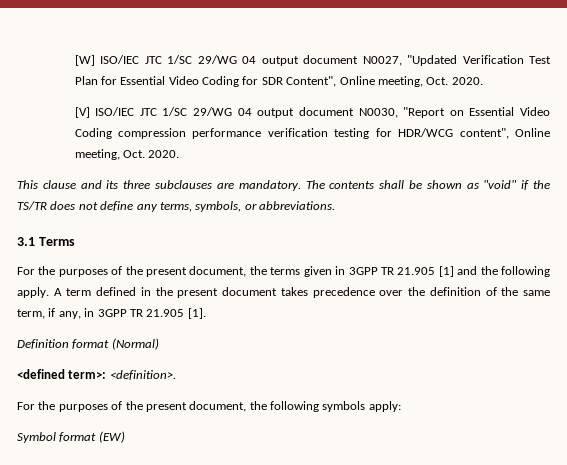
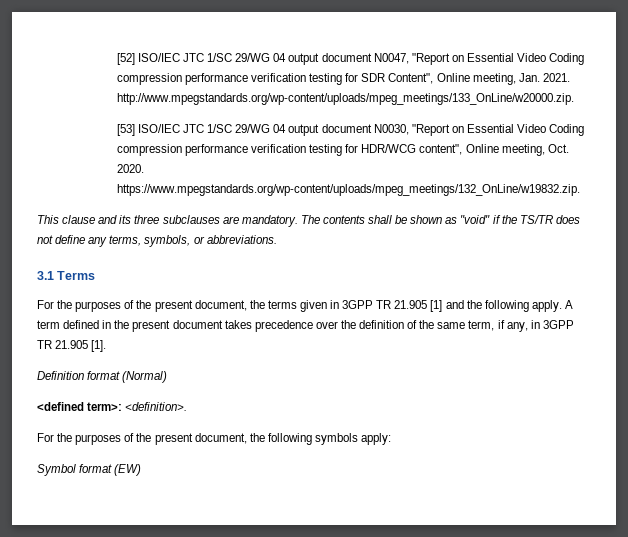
[74,55,552,66] [74,76,239,87] [W] ISO/IEC JTC 1/SC 29/WG 04 output document N0027, "Updated Verification Test Plan for Essential Video Coding -> [116,53,585,65] [116,73,343,85] [52] ISO/IEC JTC 1/SC 29/WG 04 output document N0047, "Report on Essential Video Coding compression performance verification testing
[426,77,483,85] [74,107,90,118] Oct. 2020. // [V] -> [518,73,570,82] [116,93,574,105] [116,124,135,136] Jan. 2021. http://www.mpegstandards.org/wp-content/uploads/mpeg_meetings/133_OnLine/w20000.zip. // [53]
(180, 154) none -> [116,184,580,196] https://www.mpegstandards.org/wp-content/uploads/mpeg_meetings/132_OnLine/w19832.zip.

